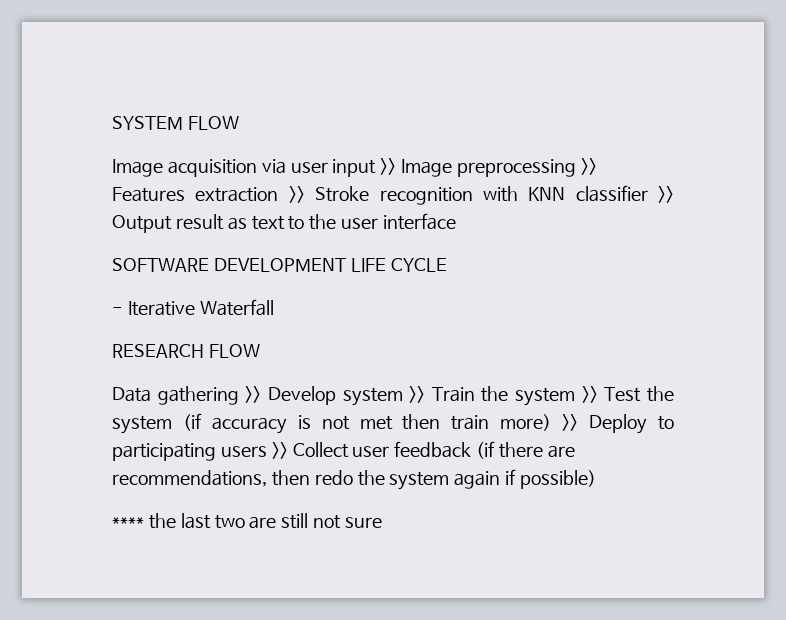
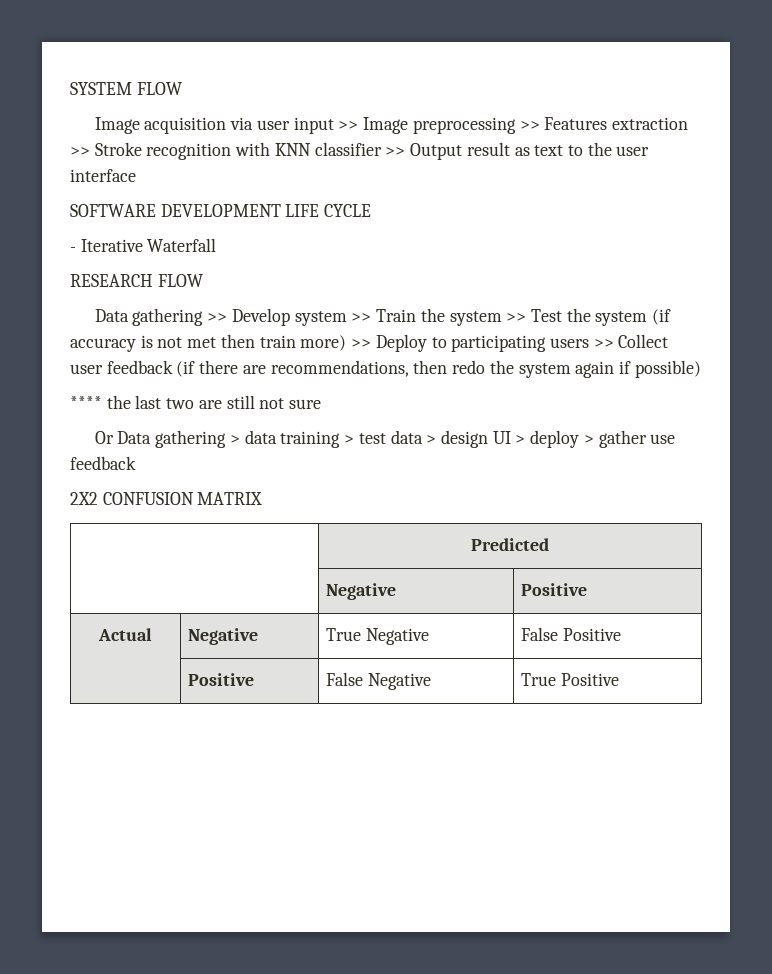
(383, 522) none -> [94,430,676,448] [70,456,136,470] [70,492,263,505] [471,538,549,551] [325,583,396,600] [520,583,587,596] [98,628,152,641] [187,628,258,645] [325,628,429,645] [520,627,621,641] [187,673,254,686] [325,672,431,690] [520,673,619,686] // Or Data gathering > data training > test data > design UI > deploy > gather use feedback // 2X2 CONFUSION MATRIX // | Predicted // | Negative | Positive // Actual | Negative | True Negative | False Positive // | Positive | False Negative | True Positive

